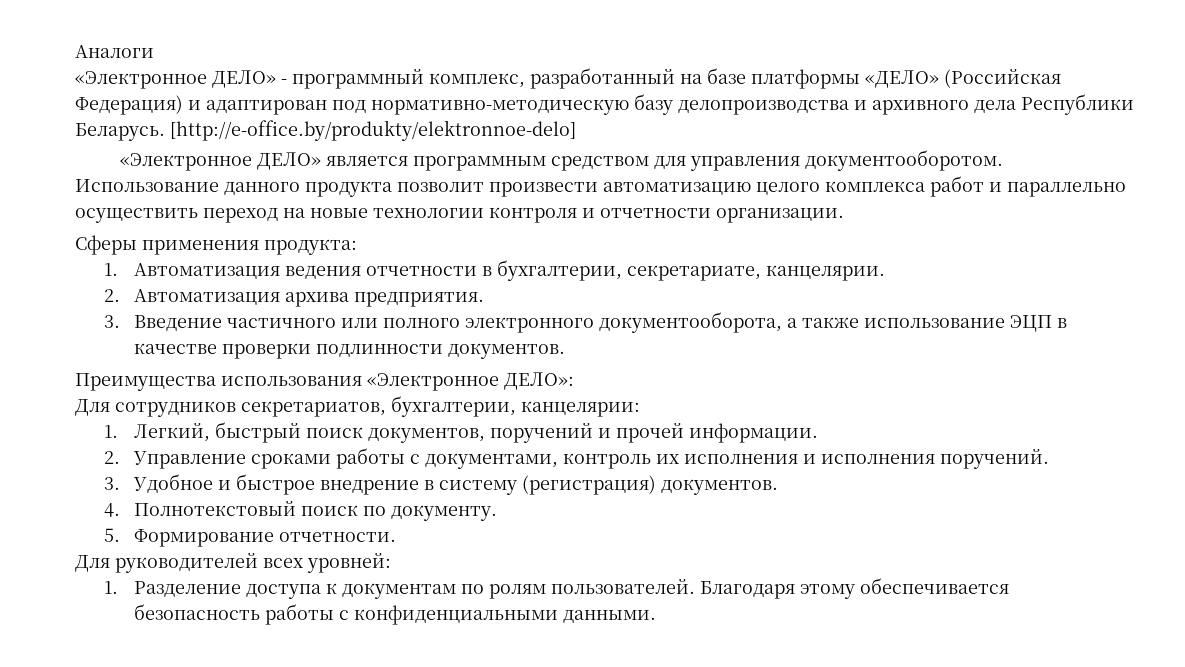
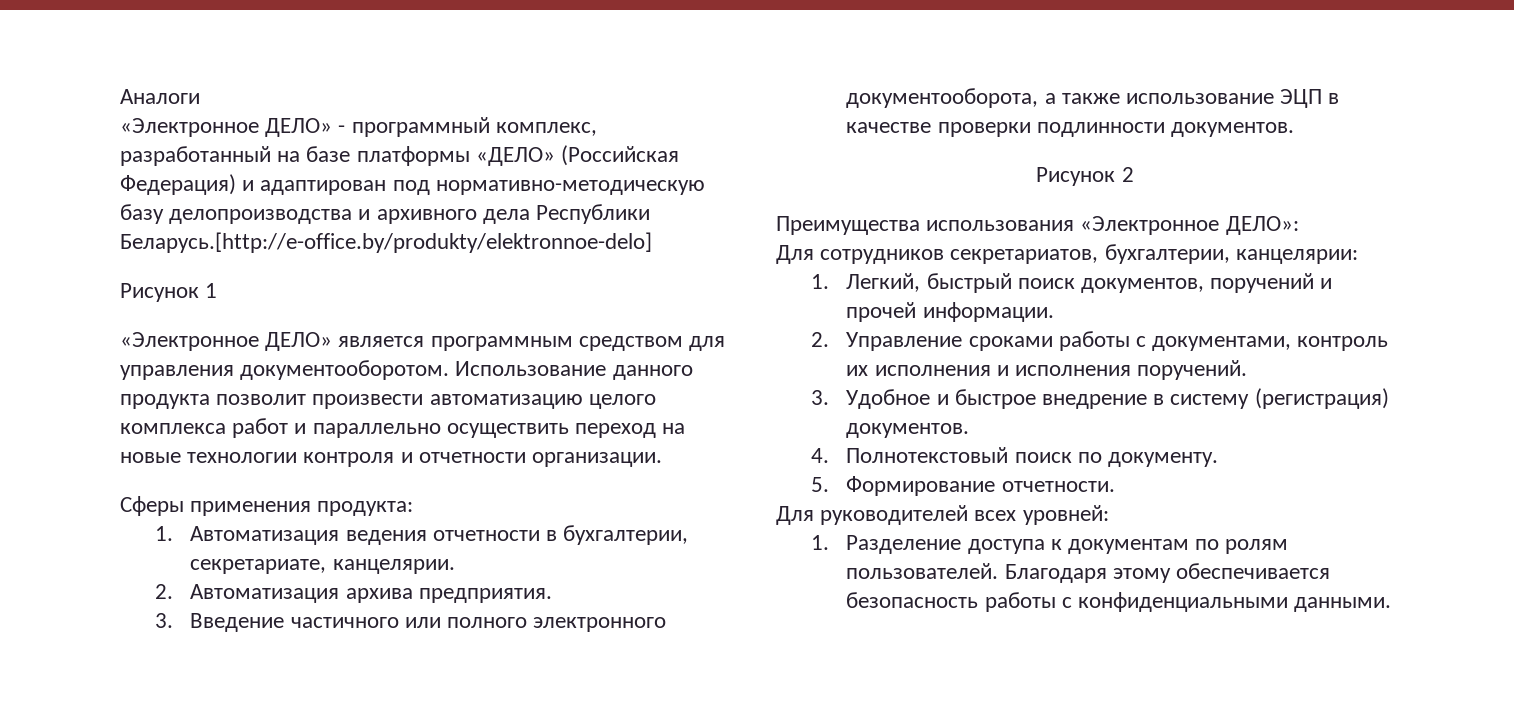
[75,120,576,141] Беларусь. [http://e-office.by/produkty/elektronnoe-delo] -> [120,232,652,253] [120,283,218,302] Беларусь.[http://e-office.by/produkty/elektronnoe-delo] // Рисунок 1
(565, 351) none -> [1036,167,1134,186] // Рисунок 2

